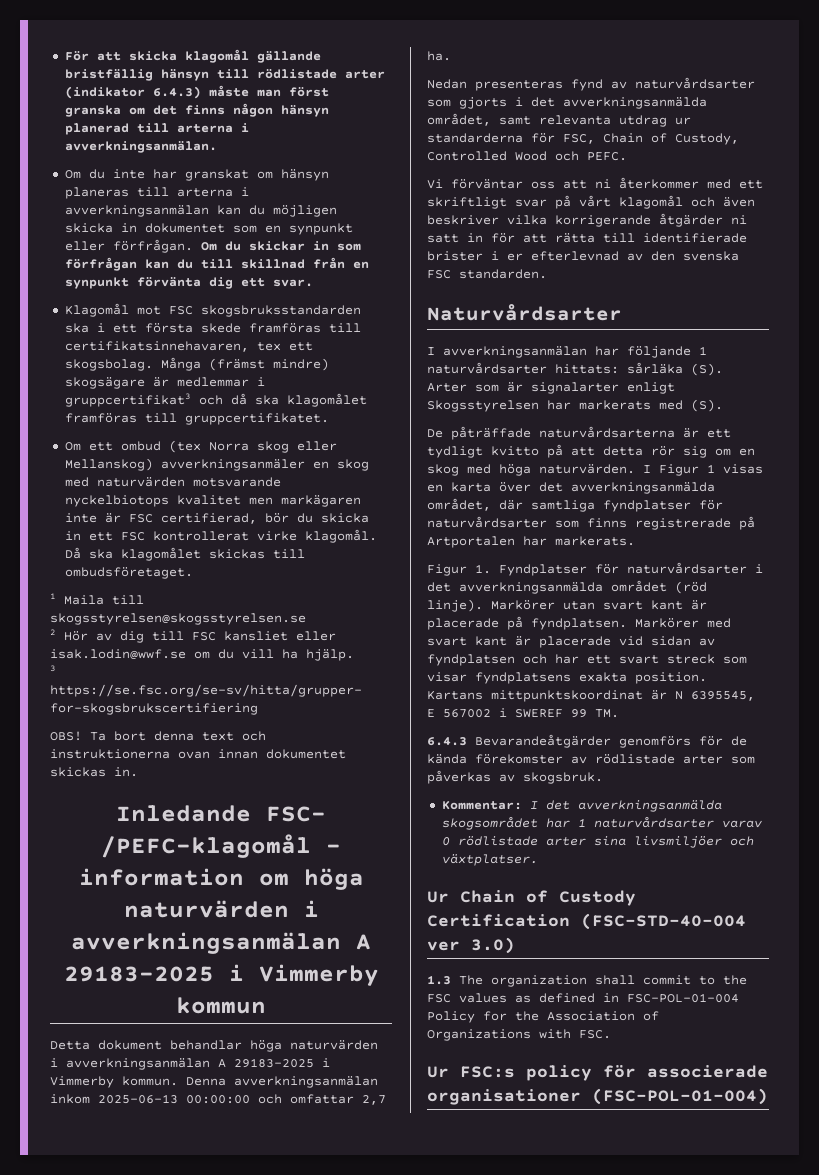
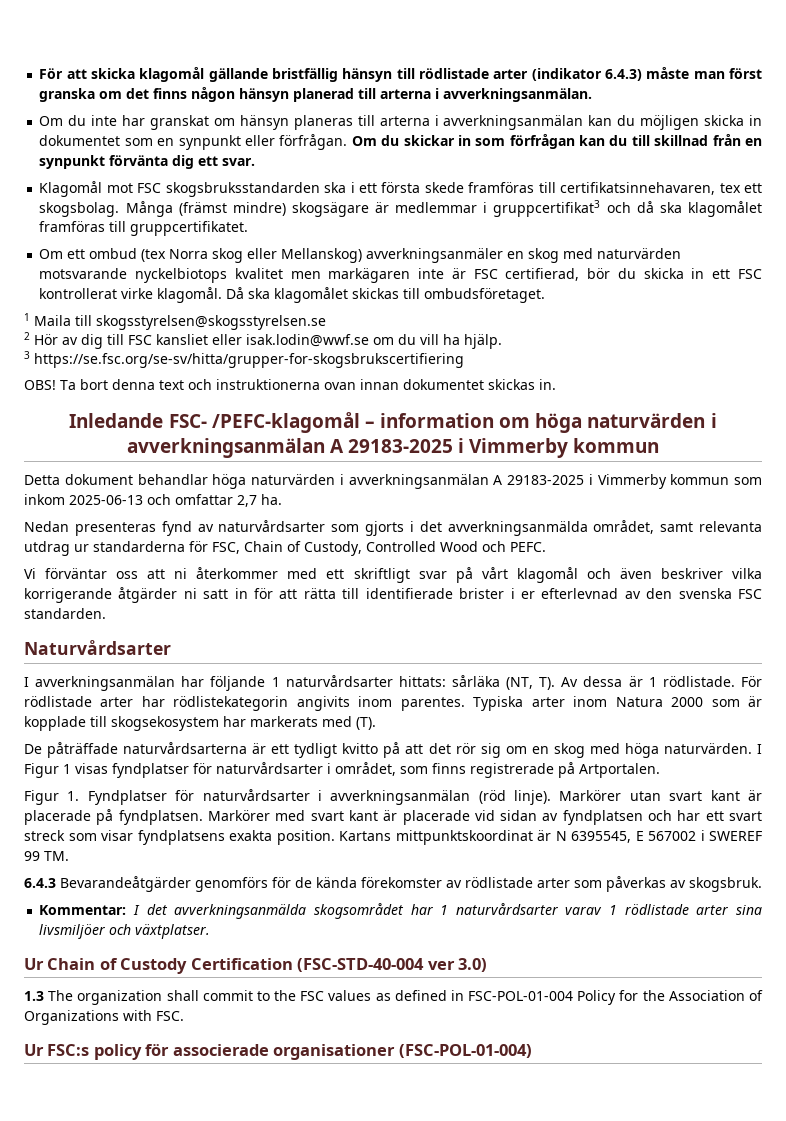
[122,1076,378,1088] kommun. Denna avverkningsanmälan -> [670,474,762,485] kommun som
[186,1095,250,1104] 00:00:00 -> (143, 500) none
[691,363,723,376] [427,382,675,394] [427,400,539,412] (S). Arter som är signalarter enligt Skogsstyrelsen -> [506,676,762,690] [24,696,762,711] [24,716,219,731] (NT, T). Av dessa är 1 rödlistade. För rödlistade arter har rödlistekategorin angivits inom parentes. Typiska arter inom Natura 2000 som är kopplade till skogsekosystem
[691,399,723,412] (S). -> [356,717,376,730] (T).
[603,446,643,456] detta -> [428,743,451,754] det
[427,482,715,494] [427,498,595,512] en karta över det avverkningsanmälda området, där samtliga -> (108, 768) none
(547, 522) none -> [327,762,396,776] i området,
[427,536,635,548] Artportalen har markerats. -> [579,763,660,778] Artportalen.
[427,580,667,594] det avverkningsanmälda området -> [330,790,471,805] avverkningsanmälan
[441,837,450,846] 0 -> [609,905,618,915] 1

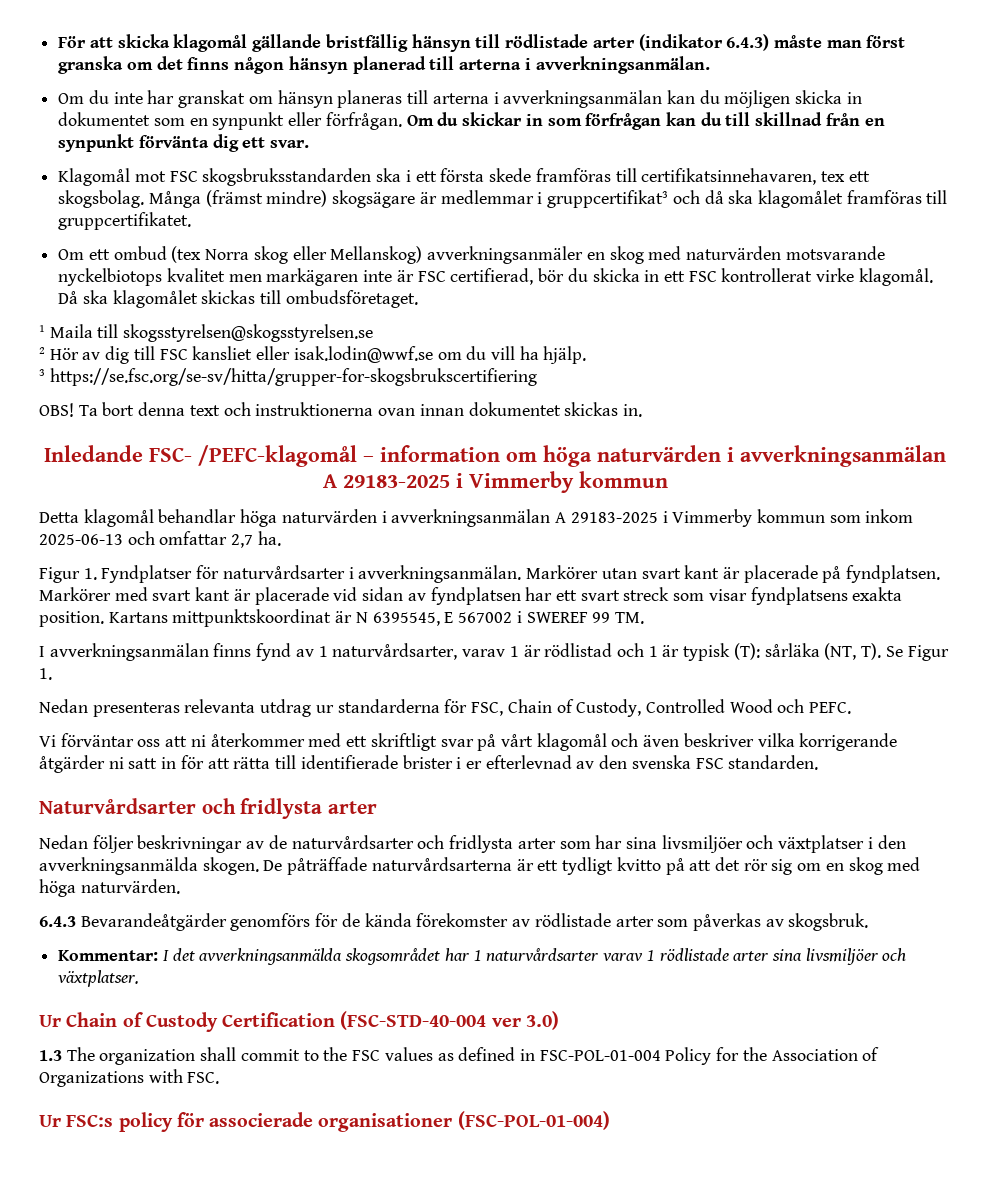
[64,474,133,485] dokument -> [83,509,154,527] klagomål
[24,520,694,536] Nedan presenteras fynd av naturvårdsarter som gjorts i det avverkningsanmälda området, samt -> [39,565,941,583] [39,587,903,605] [39,609,644,627] [39,643,949,661] [39,668,52,680] [39,699,180,717] Figur 1. Fyndplatser för naturvårdsarter i avverkningsanmälan. Markörer utan svart kant är placerade på fyndplatsen. Markörer med svart kant är placerade vid sidan av fyndplatsen har ett svart streck som visar fyndplatsens exakta position. Kartans mittpunktskoordinat är N 6395545, E 567002 i SWEREF 99 TM. // I avverkningsanmälan finns fynd av 1 naturvårdsarter, varav 1 är rödlistad och 1 är typisk (T): sårläka (NT, T). Se Figur 1. // Nedan presenteras
[24,675,762,691] [24,696,762,711] [24,716,376,731] // I avverkningsanmälan har följande 1 naturvårdsarter hittats: sårläka (NT, T). Av dessa är 1 rödlistade. För rödlistade arter har rödlistekategorin angivits inom parentes. Typiska arter inom Natura 2000 som är kopplade till skogsekosystem har markerats med (T). // -> [201,798,377,819] [39,835,906,853] [39,857,259,875] och fridlysta arter // Nedan följer beskrivningar av de naturvårdsarter och fridlysta arter som har sina livsmiljöer och växtplatser i den avverkningsanmälda skogen.
[756,744,762,754] [24,762,660,778] [24,789,762,805] [24,809,762,825] [24,830,762,845] [24,851,69,861] I Figur 1 visas fyndplatser för naturvårdsarter i området, som finns registrerade på Artportalen. // Figur 1. Fyndplatser för naturvårdsarter i avverkningsanmälan (röd linje). Markörer utan svart kant är placerade på fyndplatsen. Markörer med svart kant är placerade vid sidan av fyndplatsen och har ett svart streck som visar fyndplatsens exakta position. Kartans mittpunktskoordinat är N 6395545, E 567002 i SWEREF 99 TM. -> (180, 886) none

